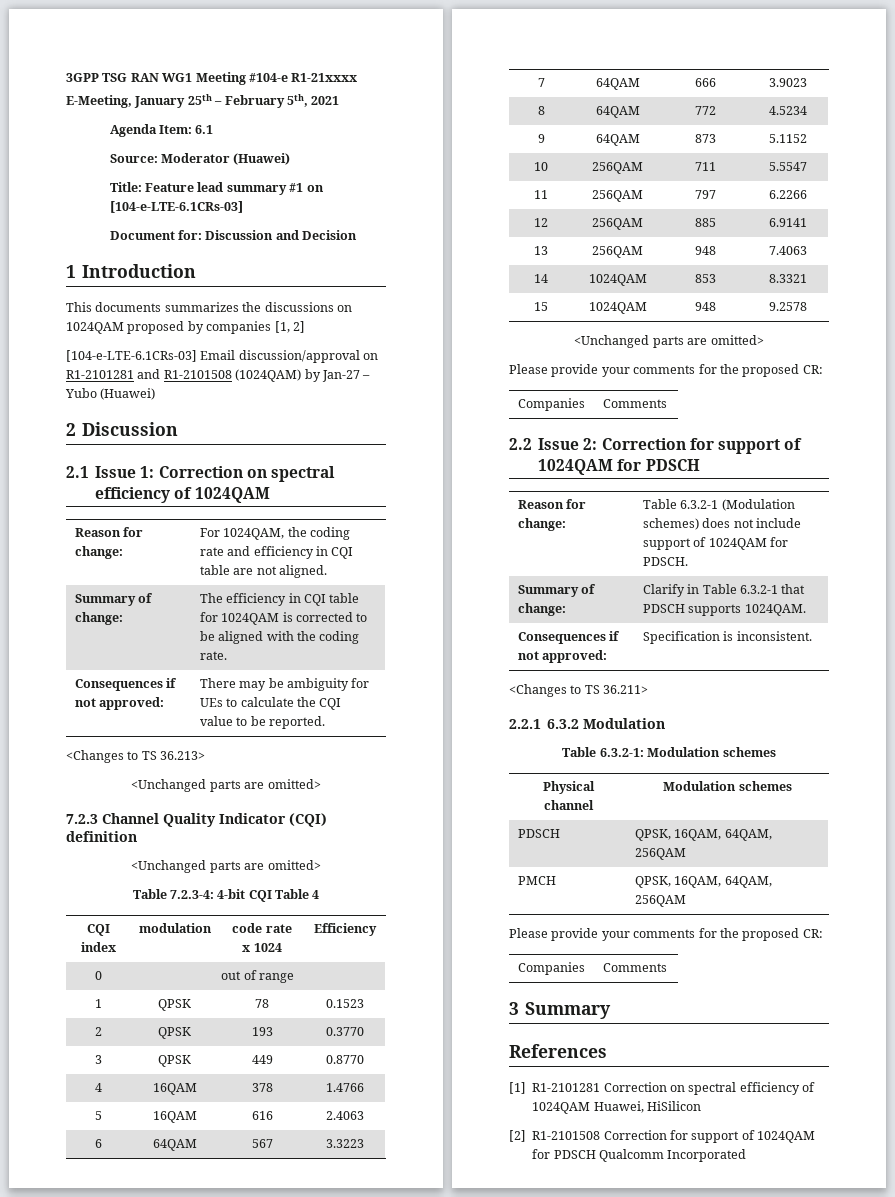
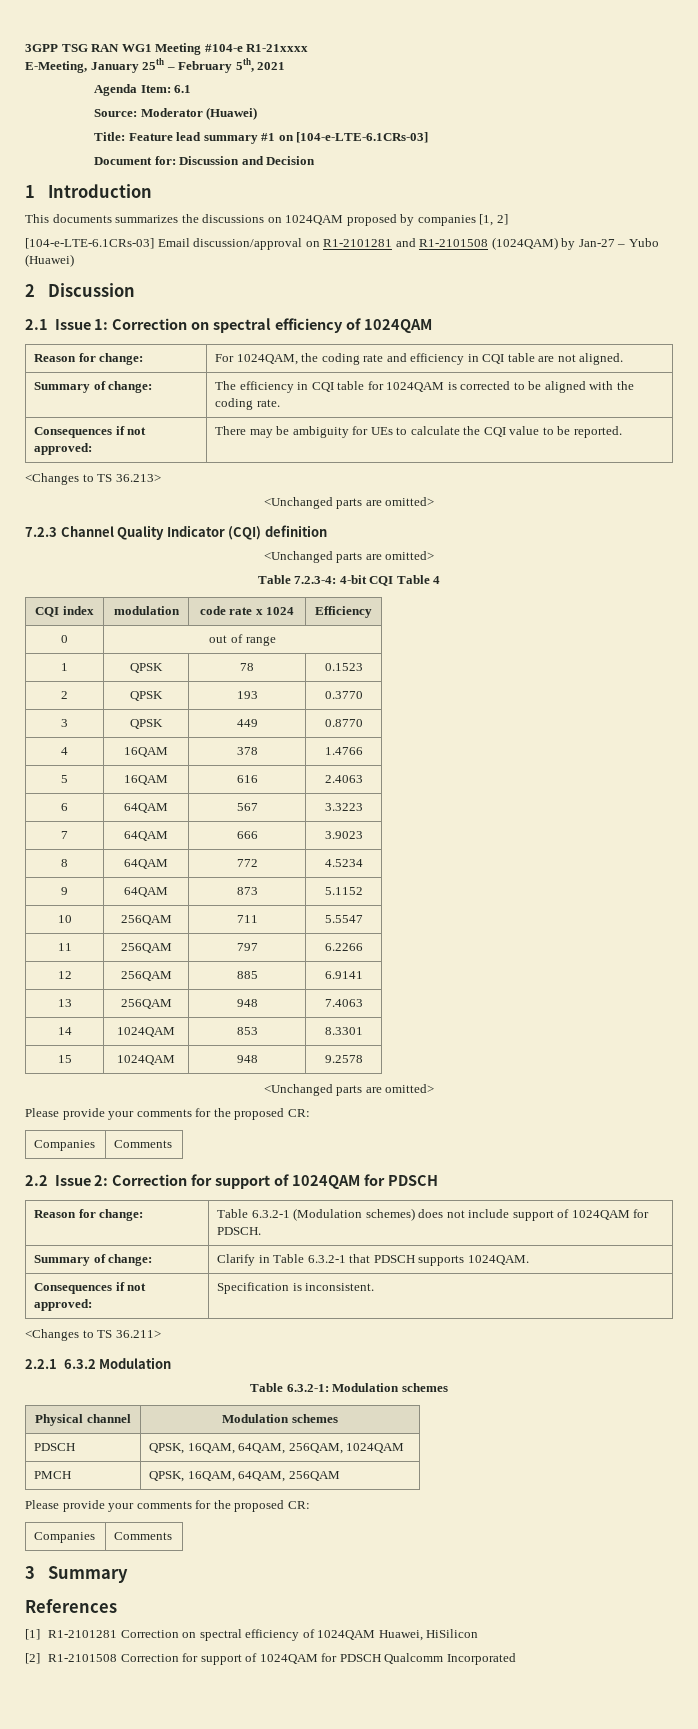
[769,274,807,283] 8.3321 -> [324,1027,363,1035] 8.3301
[634,848,686,860] 256QAM -> [288,1443,405,1454] 256QAM, 1024QAM

